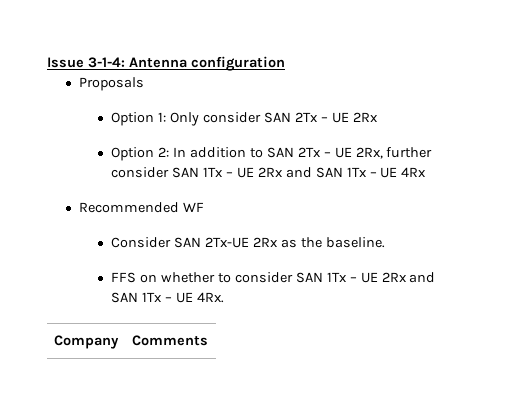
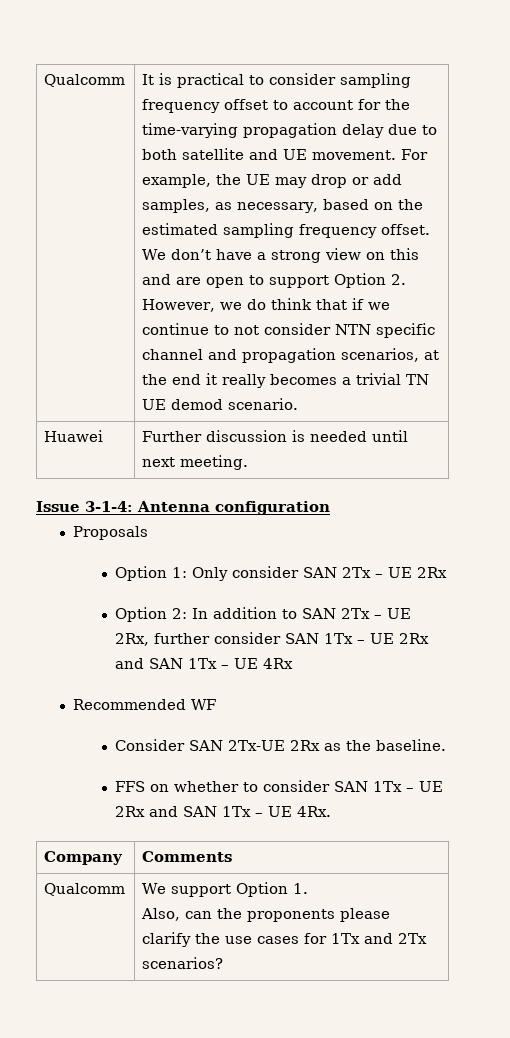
(47, 62) none -> [44,74,126,87] [142,73,412,88] [142,99,411,113] [142,123,438,138] [142,148,429,160] [142,174,403,188] [142,199,424,213] [142,223,431,238] [142,248,420,263] [142,273,407,288] [142,298,391,312] [142,323,436,338] [142,348,440,363] [142,373,430,388] [142,398,299,410] [44,430,104,442] [142,430,409,442] [142,455,249,470] Qualcomm | It is practical to consider sampling frequency offset to account for the time-varying propagation delay due to both satellite and UE movement. For example, the UE may drop or add samples, as necessary, based on the estimated sampling frequency offset. We don’t have a strong view on this and are open to support Option 2. However, we do think that if we continue to not consider NTN specific channel and propagation scenarios, at the end it really becomes a trivial TN UE demod scenario. // Huawei | Further discussion is needed until next meeting. //
(208, 340) none -> [44,883,126,896] [142,882,309,897] [141,908,391,922] [142,932,428,947] [142,957,224,969] // Qualcomm | We support Option 1. // Also, can the proponents please clarify the use cases for 1Tx and 2Tx scenarios?

